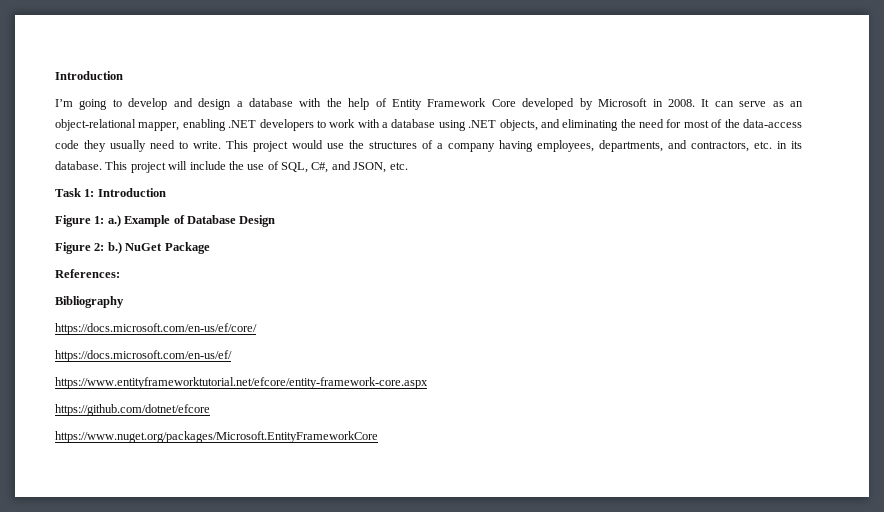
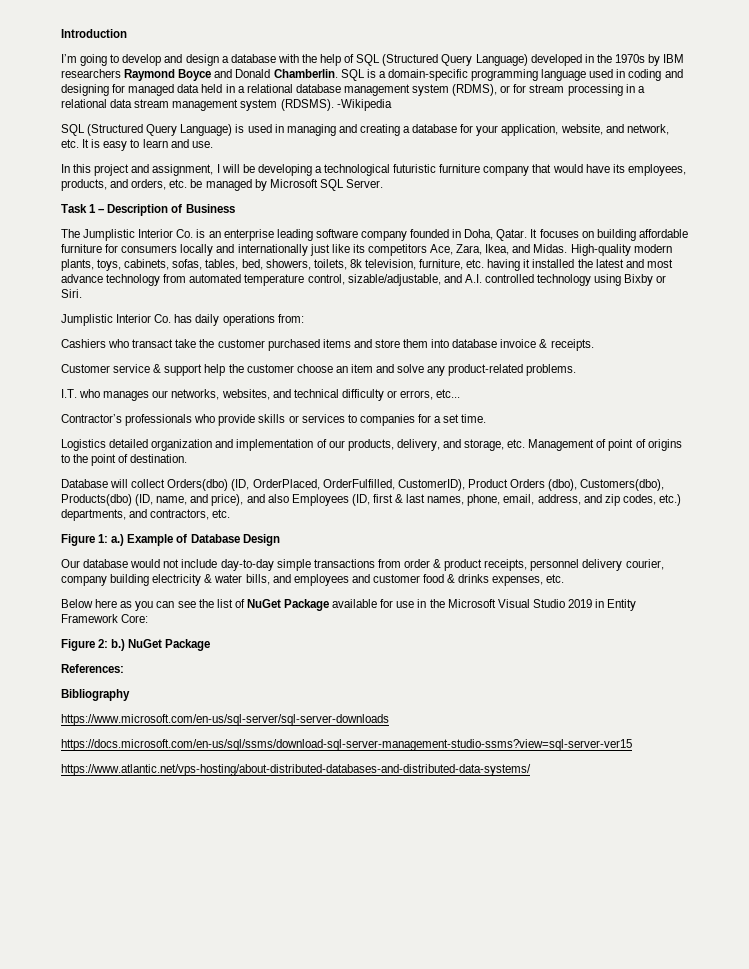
[392,98,803,110] [55,119,803,131] [55,140,802,152] [55,161,408,173] [55,188,166,197] Entity Framework Core developed by Microsoft in 2008. It can serve as an object-relational mapper, enabling .NET developers to work with a database using .NET objects, and eliminating the need for most of the data-access code they usually need to write. This project would use the structures of a company having employees, departments, and contractors, etc. in its database. This project will include the use of SQL, C#, and JSON, etc. // Task 1: Introduction -> [356,54,685,66] [61,69,683,81] [61,84,645,96] [61,99,392,111] [61,124,669,136] [61,139,213,151] [61,164,686,176] [61,179,383,191] [61,204,235,216] [61,229,688,241] [61,244,672,256] [61,259,673,271] [61,274,667,286] [61,289,82,298] [61,314,304,326] [61,339,594,351] [61,364,577,376] [61,389,461,401] [61,414,487,426] [61,439,682,451] [61,454,188,466] [61,479,665,491] [61,494,681,506] [61,509,231,521] SQL (Structured Query Language) developed in the 1970s by IBM researchers Raymond Boyce and Donald Chamberlin. SQL is a domain-specific programming language used in coding and designing for managed data held in a relational database management system (RDMS), or for stream processing in a relational data stream management system (RDSMS). -Wikipedia // SQL (Structured Query Language) is used in managing and creating a database for your application, website, and network, etc. It is easy to learn and use. // In this project and assignment, I will be developing a technological futuristic furniture company that would have its employees, products, and orders, etc. be managed by Microsoft SQL Server. // Task 1 – Description of Business // The Jumplistic Interior Co. is an enterprise leading software company founded in Doha, Qatar. It focuses on building affordable furniture for consumers locally and internationally just like its competitors Ace, Zara, Ikea, and Midas. High-quality modern plants, toys, cabinets, sofas, tables, bed, showers, toilets, 8k television, furniture, etc. having it installed the latest and most advance technology from automated temperature control, sizable/adjustable, and A.I. controlled technology using Bixby or Siri. // Jumplistic Interior Co. has daily operations from: // Cashiers who transact take the customer purchased items and store them into database invoice & receipts. // Customer service & support help the customer choose an item and solve any product-related problems. // I.T. who manages our networks, websites, and technical difficulty or errors, etc... // Contractor’s professionals who provide skills or services to companies for a set time. // Logistics detailed organization and implementation of our products, delivery, and storage, etc. Management of point of origins to the point of destination. // Database will collect Orders(dbo) (ID, OrderPlaced, OrderFulfilled, CustomerID), Product Orders (dbo), Customers(dbo), Products(dbo) (ID, name, and price), and also Employees (ID, first & last names, phone, email, address, and zip codes, etc.) departments, and contractors, etc.
(276, 221) none -> [61,559,664,571] [61,574,565,586] [61,599,637,611] [61,614,149,623] // Our database would not include day-to-day simple transactions from order & product receipts, personnel delivery courier, company building electricity & water bills, and employees and customer food & drinks expenses, etc. // Below here as you can see the list of NuGet Package available for use in the Microsoft Visual Studio 2019 in Entity Framework Core:
[55,323,257,335] [55,350,232,362] [55,377,428,389] [55,404,210,416] [55,431,378,443] https://docs.microsoft.com/en-us/ef/core/ // https://docs.microsoft.com/en-us/ef/ // https://www.entityframeworktutorial.net/efcore/entity-framework-core.aspx // https://github.com/dotnet/efcore // https://www.nuget.org/packages/Microsoft.EntityFrameworkCore -> [61,714,389,726] [61,739,632,751] [61,764,531,776] https://www.microsoft.com/en-us/sql-server/sql-server-downloads // https://docs.microsoft.com/en-us/sql/ssms/download-sql-server-management-studio-ssms?view=sql-server-ver15 // https://www.atlantic.net/vps-hosting/about-distributed-databases-and-distributed-data-systems/

